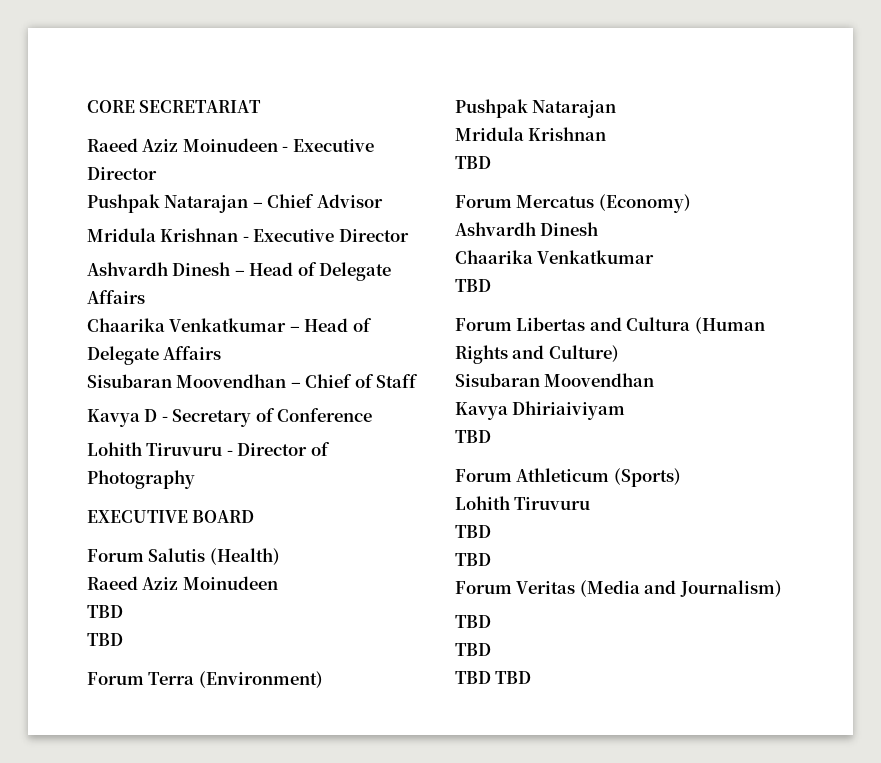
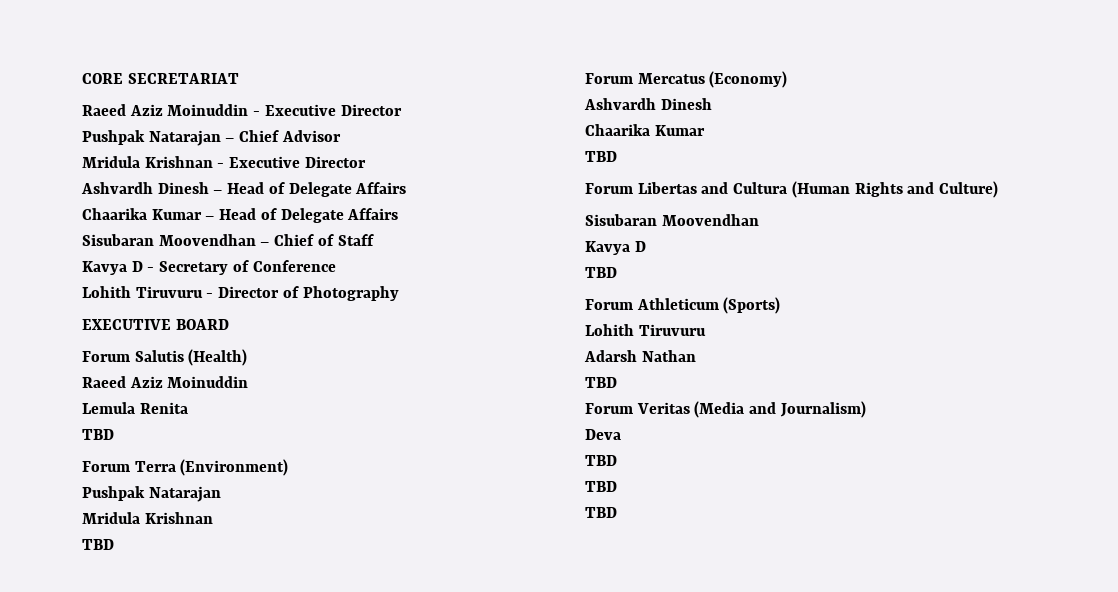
[182,138,278,152] Moinudeen -> [167,104,249,116] Moinuddin
[169,318,287,332] Venkatkumar -> [151,209,202,220] Kumar
[182,576,278,590] [87,605,123,618] Moinudeen // TBD -> [167,376,249,388] [82,402,188,414] Moinuddin // Lemula Renita
[537,250,655,264] Venkatkumar -> [654,125,705,136] Kumar
[512,401,626,420] Dhiriaiviyam -> [634,241,646,252] D
[455,525,491,538] TBD -> [584,350,696,362] Adarsh Nathan
(782, 588) none -> [585,429,621,440] // Deva
[495,671,532,684] TBD -> (617, 512) none

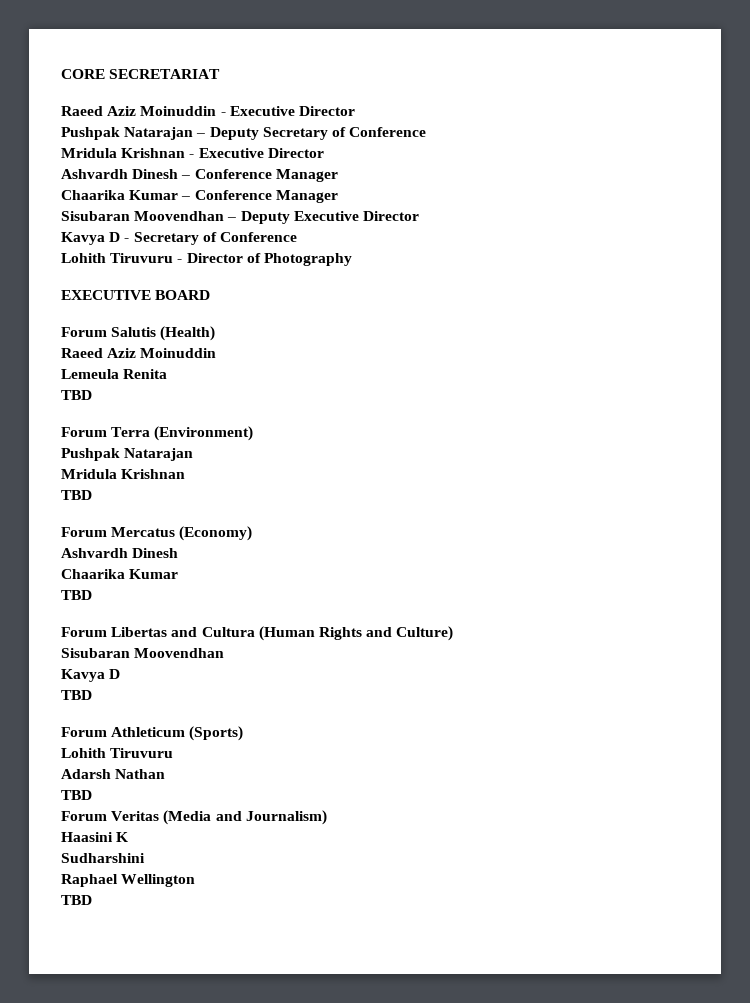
[239,130,341,142] Chief Advisor -> [209,127,427,140] Deputy Secretary of Conference
[227,182,407,197] Head of Delegate Affairs -> [194,169,338,182] Conference Manager
[219,208,399,223] Head of Delegate Affairs -> [194,190,338,203] Conference Manager
[274,234,374,246] Chief of Staff -> [240,211,419,224] Deputy Executive Director
[82,402,135,414] Lemula -> [61,369,119,379] Lemeula
[585,429,621,440] [585,455,617,466] [585,481,617,492] [585,507,617,518] Deva // TBD // TBD // TBD -> [61,832,129,842] [61,853,145,863] [61,874,196,887] [61,895,92,905] Haasini K // Sudharshini // Raphael Wellington // TBD

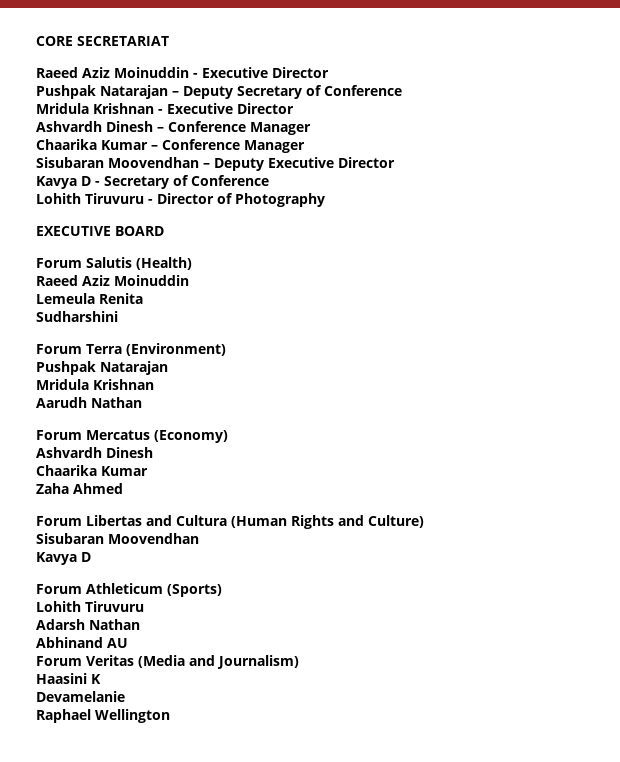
[61,390,92,400] TBD -> [36,311,118,322] Sudharshini
[61,490,92,500] TBD -> [36,397,142,408] Aarudh Nathan
[61,590,92,600] TBD -> [36,483,123,494] Zaha Ahmed
[61,690,92,700] // TBD -> (91, 557) none
[61,790,92,800] TBD -> [36,637,128,648] Abhinand AU
[61,853,145,863] Sudharshini -> [36,691,125,702] Devamelanie
[61,895,92,905] // TBD -> (170, 716) none

